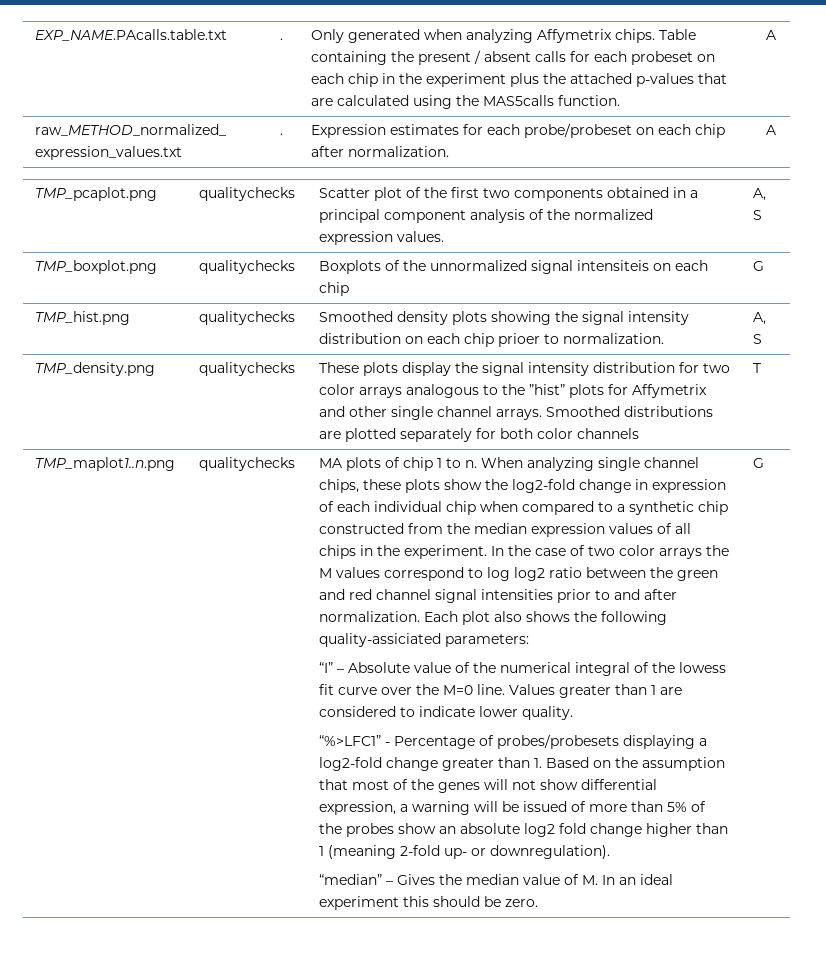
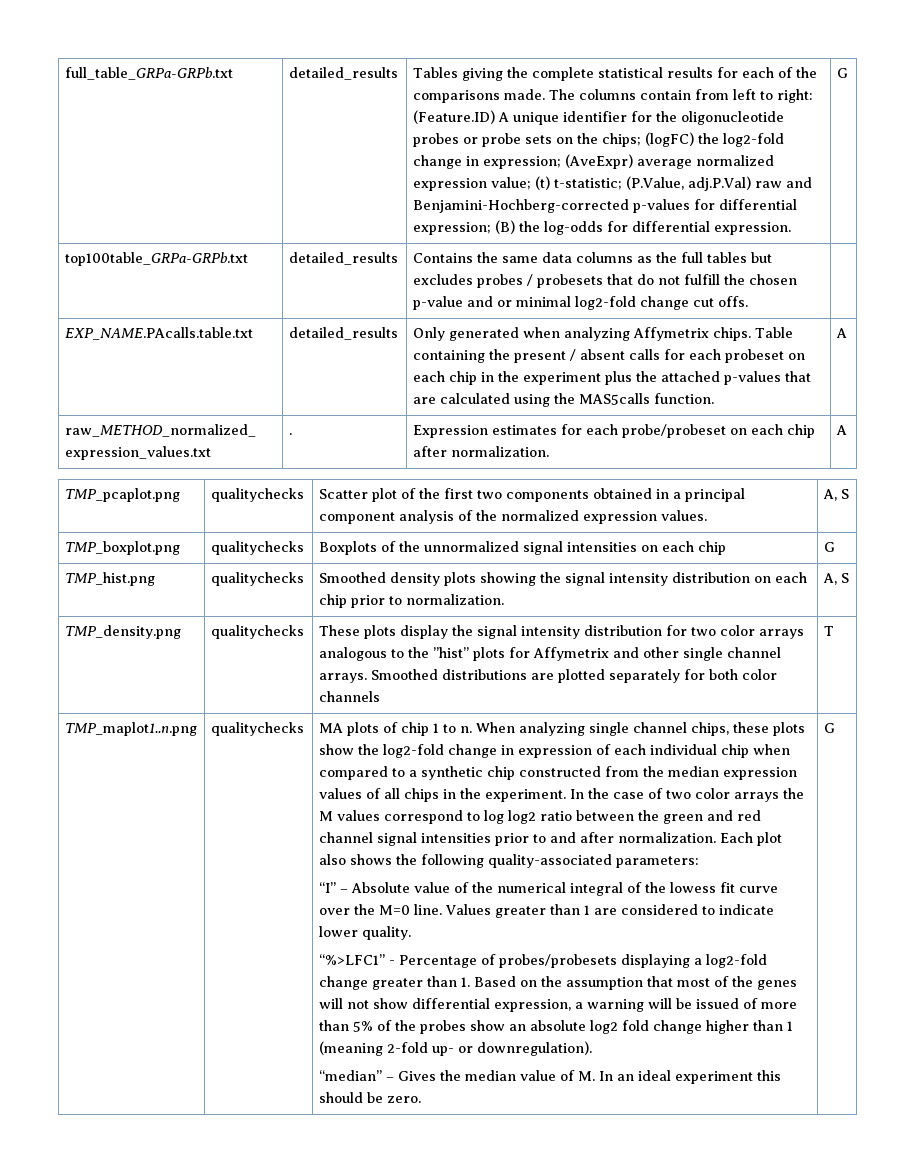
(34, 35) none -> [64,67,233,80] [288,67,398,80] [412,67,817,81] [412,89,813,103] [412,110,784,125] [412,132,784,147] [412,154,774,169] [412,176,812,191] [412,199,797,213] [412,220,791,235] [836,68,848,78] [64,252,248,266] [288,252,398,265] [412,252,772,263] [412,274,797,288] [412,296,748,310] full_table_GRPa-GRPb.txt | detailed_results | Tables giving the complete statistical results for each of the comparisons made. The columns contain from left to right: (Feature.ID) A unique identifier for the oligonucleotide probes or probe sets on the chips; (logFC) the log2-fold change in expression; (AveExpr) average normalized expression value; (t) t-statistic; (P.Value, adj.P.Val) raw and Benjamini-Hochberg-corrected p-values for differential expression; (B) the log-odds for differential expression. | G // top100table_GRPa-GRPb.txt | detailed_results | Contains the same data columns as the full tables but excludes probes / probesets that do not fulfill the chosen p-value and or minimal log2-fold change cut offs. | //
[279,38,283,40] . -> [288,327,398,340] detailed_results
[576,260,649,271] intensiteis -> [566,542,637,552] intensities
[497,333,540,347] prioer -> [350,595,385,608] prior
[318,633,441,647] quality-assiciated -> [487,854,612,868] quality-associated

